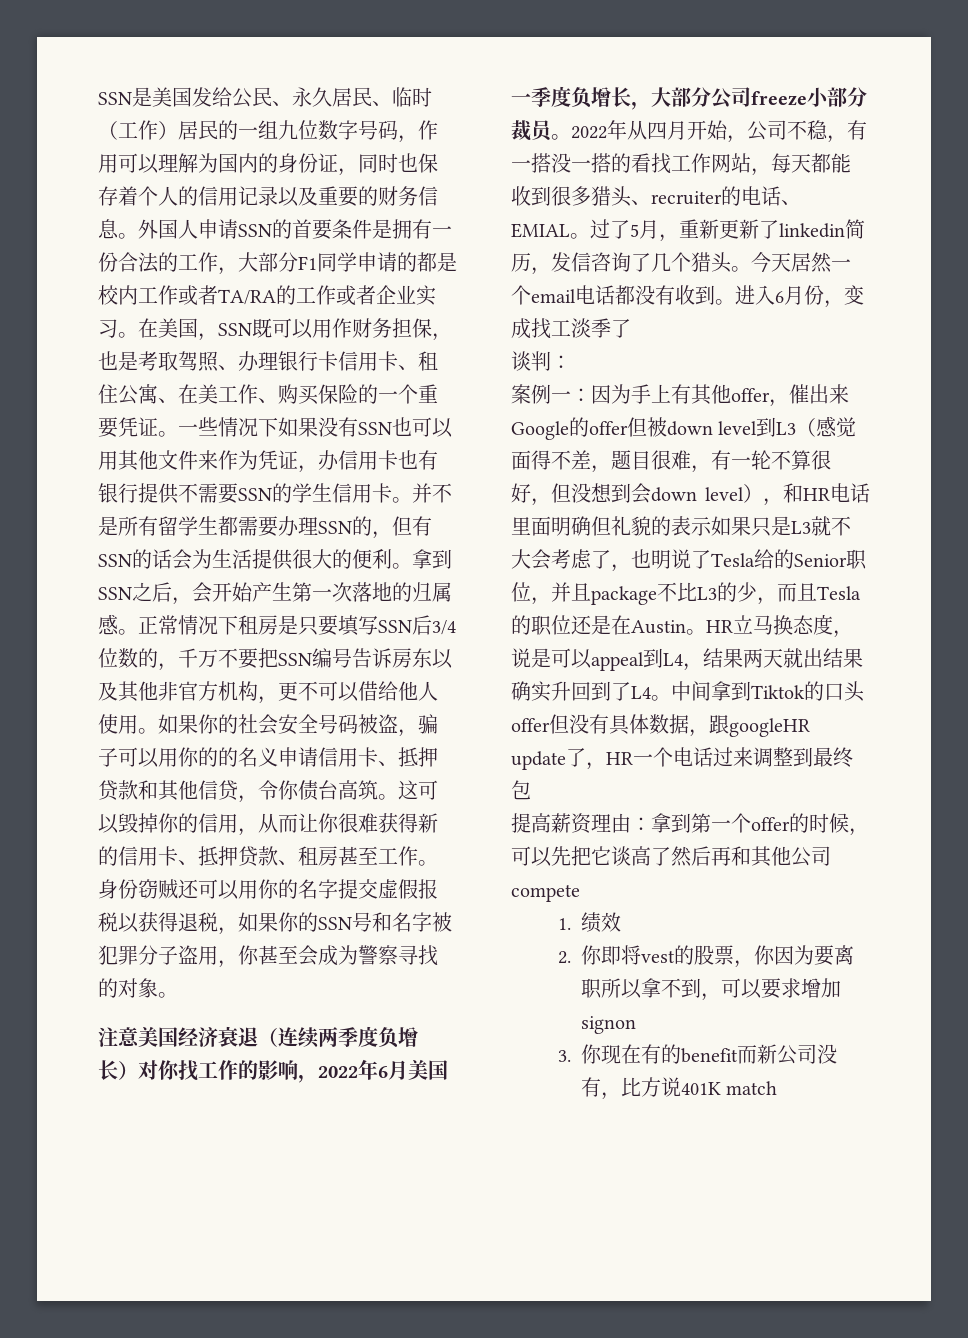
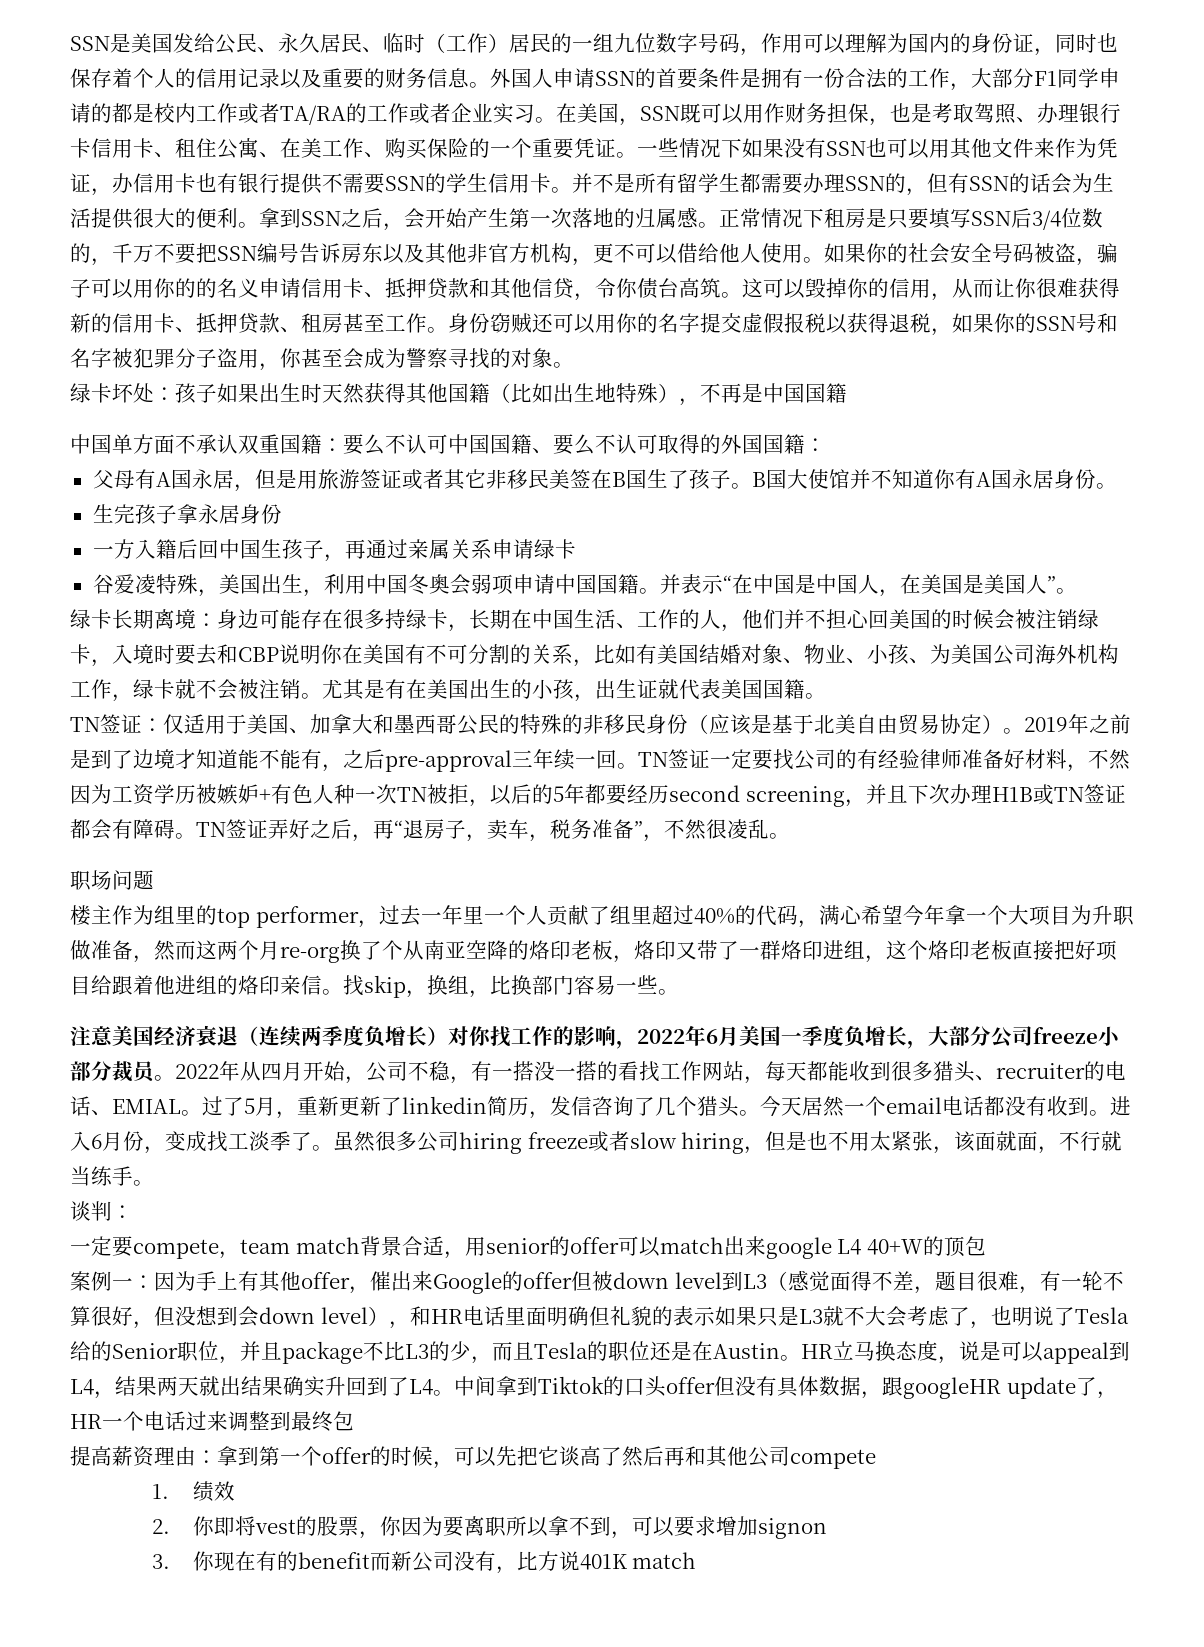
(178, 995) none -> [70,383,847,406] [70,434,826,455] [92,469,1117,492] [92,504,282,525] [92,539,576,562] [92,574,1077,597] [70,609,1099,632] [70,644,1119,667] [70,679,826,702] [70,714,1131,735] [70,749,1130,772] [70,784,1126,807] [70,819,790,842] [70,870,154,891] [70,905,1134,928] [70,940,1117,963] [70,975,679,998] // 绿卡坏处：孩子如果出生时天然获得其他国籍（比如出生地特殊），不再是中国国籍 // 中国单方面不承认双重国籍：要么不认可中国国籍、要么不认可取得的外国国籍： // 父母有A国永居，但是用旅游签证或者其它非移民美签在B国生了孩子。B国大使馆并不知道你有A国永居身份。 // 生完孩子拿永居身份 // 一方入籍后回中国生孩子，再通过亲属关系申请绿卡 // 谷爱凌特殊，美国出生，利用中国冬奥会弱项申请中国国籍。并表示“在中国是中国人，在美国是美国人”。 // 绿卡长期离境：身边可能存在很多持绿卡，长期在中国生活、工作的人，他们并不担心回美国的时候会被注销绿卡，入境时要去和CBP说明你在美国有不可分割的关系，比如有美国结婚对象、物业、小孩、为美国公司海外机构工作，绿卡就不会被注销。尤其是有在美国出生的小孩，出生证就代表美国国籍。 // TN签证：仅适用于美国、加拿大和墨西哥公民的特殊的非移民身份（应该是基于北美自由贸易协定）。2019年之前是到了边境才知道能不能有，之后pre-approval三年续一回。TN签证一定要找公司的有经验律师准备好材料，不然因为工资学历被嫉妒+有色人种一次TN被拒，以后的5年都要经历second screening，并且下次办理H1B或TN签证都会有障碍。TN签证弄好之后，再“退房子，卖车，税务准备”，不然很凌乱。 // 职场问题 // 楼主作为组里的top performer，过去一年里一个人贡献了组里超过40%的代码，满心希望今年拿一个大项目为升职做准备，然而这两个月re-org换了个从南亚空降的烙印老板，烙印又带了一群烙印进组，这个烙印老板直接把好项目给跟着他进组的烙印亲信。找skip，换组，比换部门容易一些。
[511,351,571,371] // 谈判： -> [312,1131,1123,1154] [70,1166,154,1186] [70,1201,133,1221] [70,1236,986,1259] 。虽然很多公司hiring freeze或者slow hiring，但是也不用太紧张，该面就面，不行就当练手。 // 谈判： // 一定要compete，team match背景合适，用senior的offer可以match出来google L4 40+W的顶包

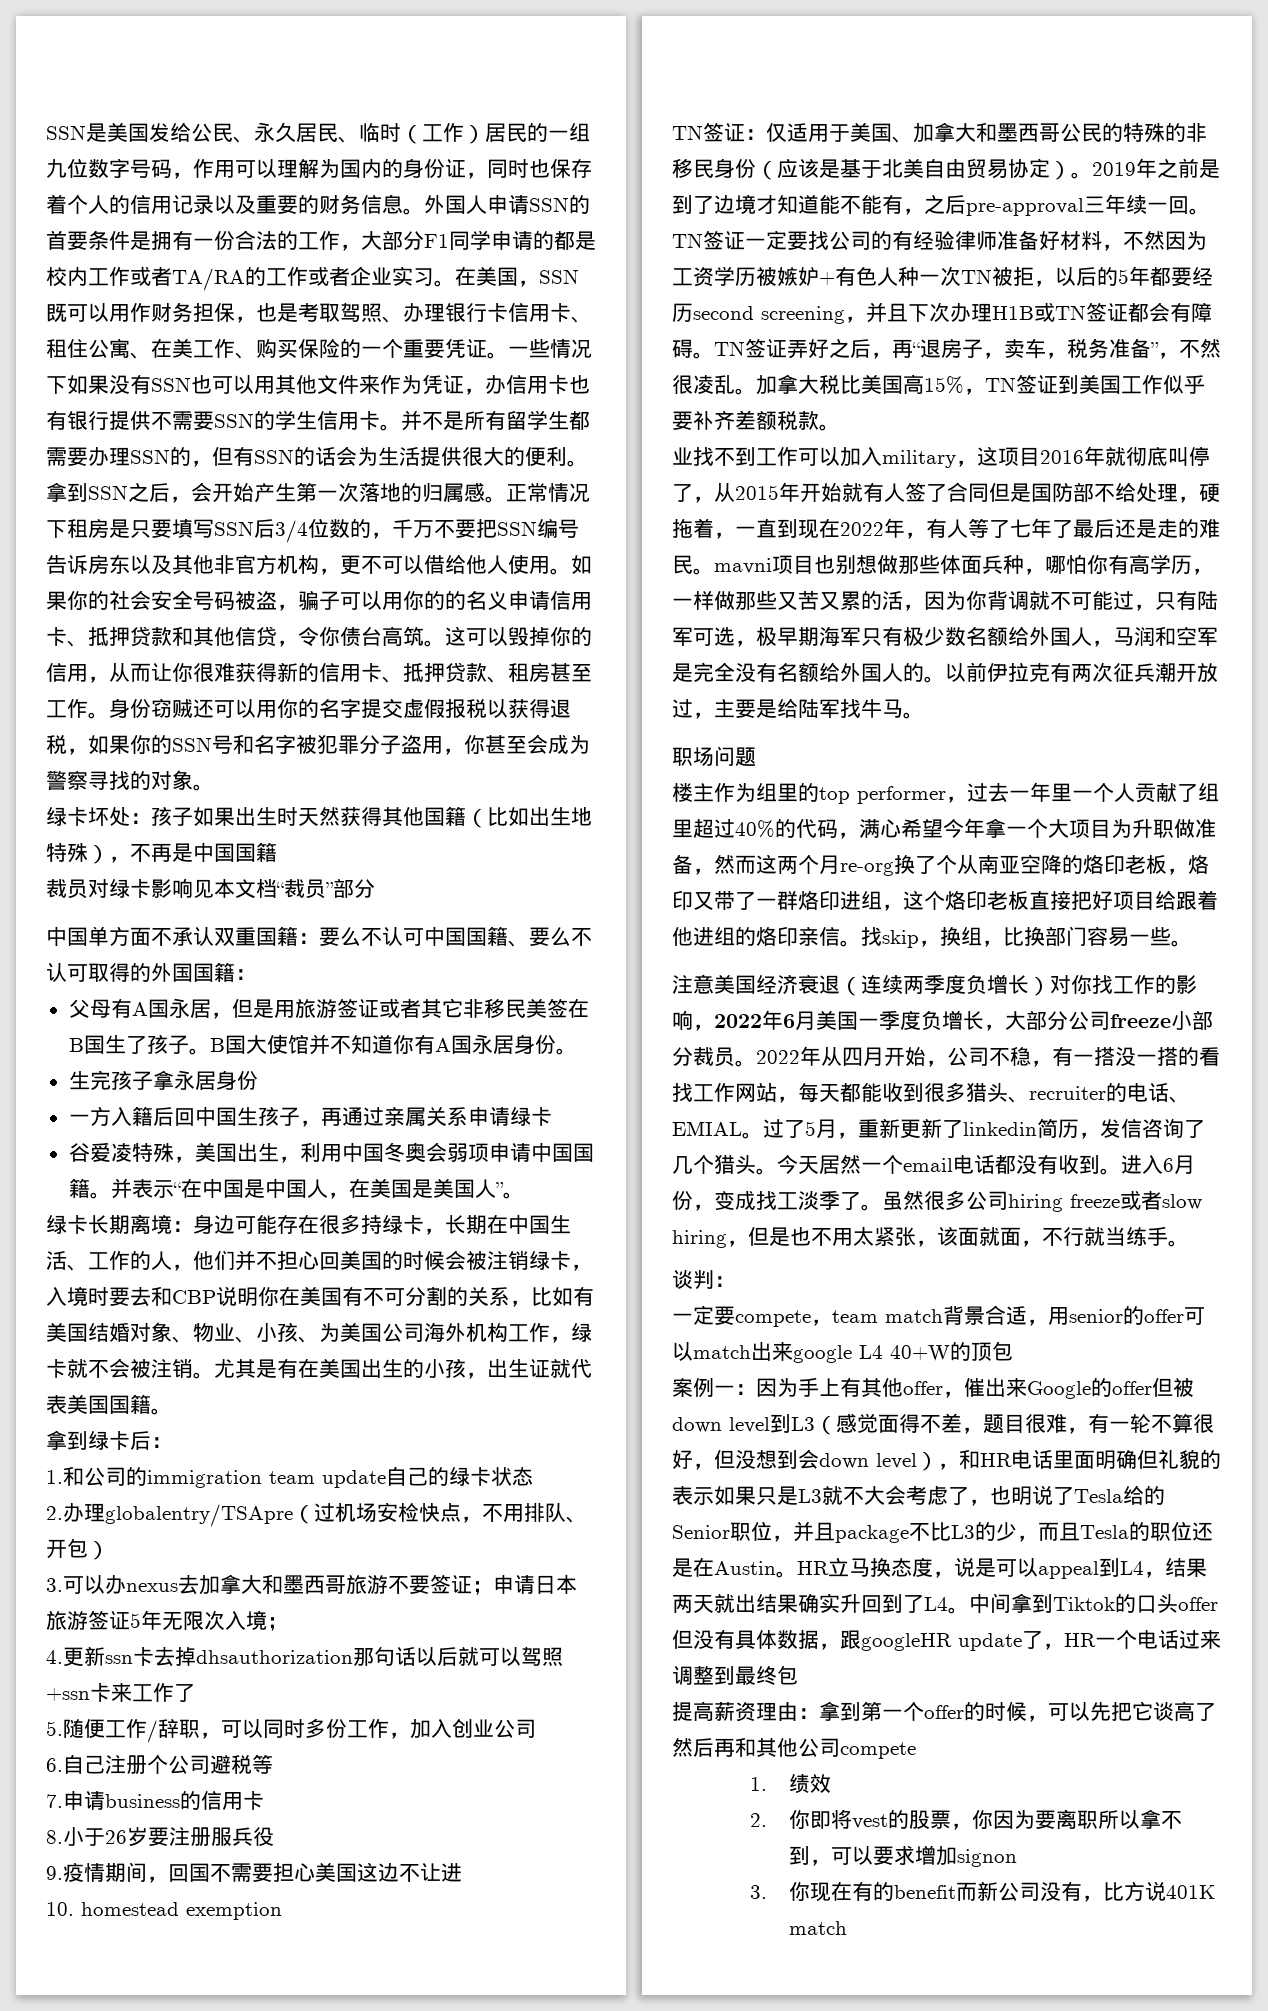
(847, 393) none -> [46,878,375,899] // 裁员对绿卡影响见本文档“裁员”部分
(826, 696) none -> [46,1430,172,1450] [46,1466,533,1488] [46,1502,587,1527] [46,1538,109,1560] [46,1574,577,1595] [46,1610,288,1631] [46,1646,563,1667] [46,1683,195,1702] [46,1718,536,1743] [46,1754,273,1774] [46,1791,264,1810] [46,1827,274,1847] [46,1862,462,1883] [46,1902,282,1920] // 拿到绿卡后： // 1.和公司的immigration team update自己的绿卡状态 // 2.办理globalentry/TSApre（过机场安检快点，不用排队、开包） // 3.可以办nexus去加拿大和墨西哥旅游不要签证；申请日本旅游签证5年无限次入境； // 4.更新ssn卡去掉dhsauthorization那句话以后就可以驾照+ssn卡来工作了 // 5.随便工作/辞职，可以同时多份工作，加入创业公司 // 6.自己注册个公司避税等 // 7.申请business的信用卡 // 8.小于26岁要注册服兵役 // 9.疫情期间，回国不需要担心美国这边不让进 // 10. homestead exemption
(790, 836) none -> [756,374,1205,395] [672,410,840,431] [672,446,1210,468] [672,482,1220,503] [672,518,1220,539] [672,554,1213,575] [672,590,1218,611] [672,626,1218,647] [672,662,1218,683] [672,698,924,719] 加拿大税比美国高15%，TN签证到美国工作似乎要补齐差额税款。 // 业找不到工作可以加入military，这项目2016年就彻底叫停了，从2015年开始就有人签了合同但是国防部不给处理，硬拖着，一直到现在2022年，有人等了七年了最后还是走的难民。mavni项目也别想做那些体面兵种，哪怕你有高学历，一样做那些又苦又累的活，因为你背调就不可能过，只有陆军可选，极早期海军只有极少数名额给外国人，马润和空军是完全没有名额给外国人的。以前伊拉克有两次征兵潮开放过，主要是给陆军找牛马。

